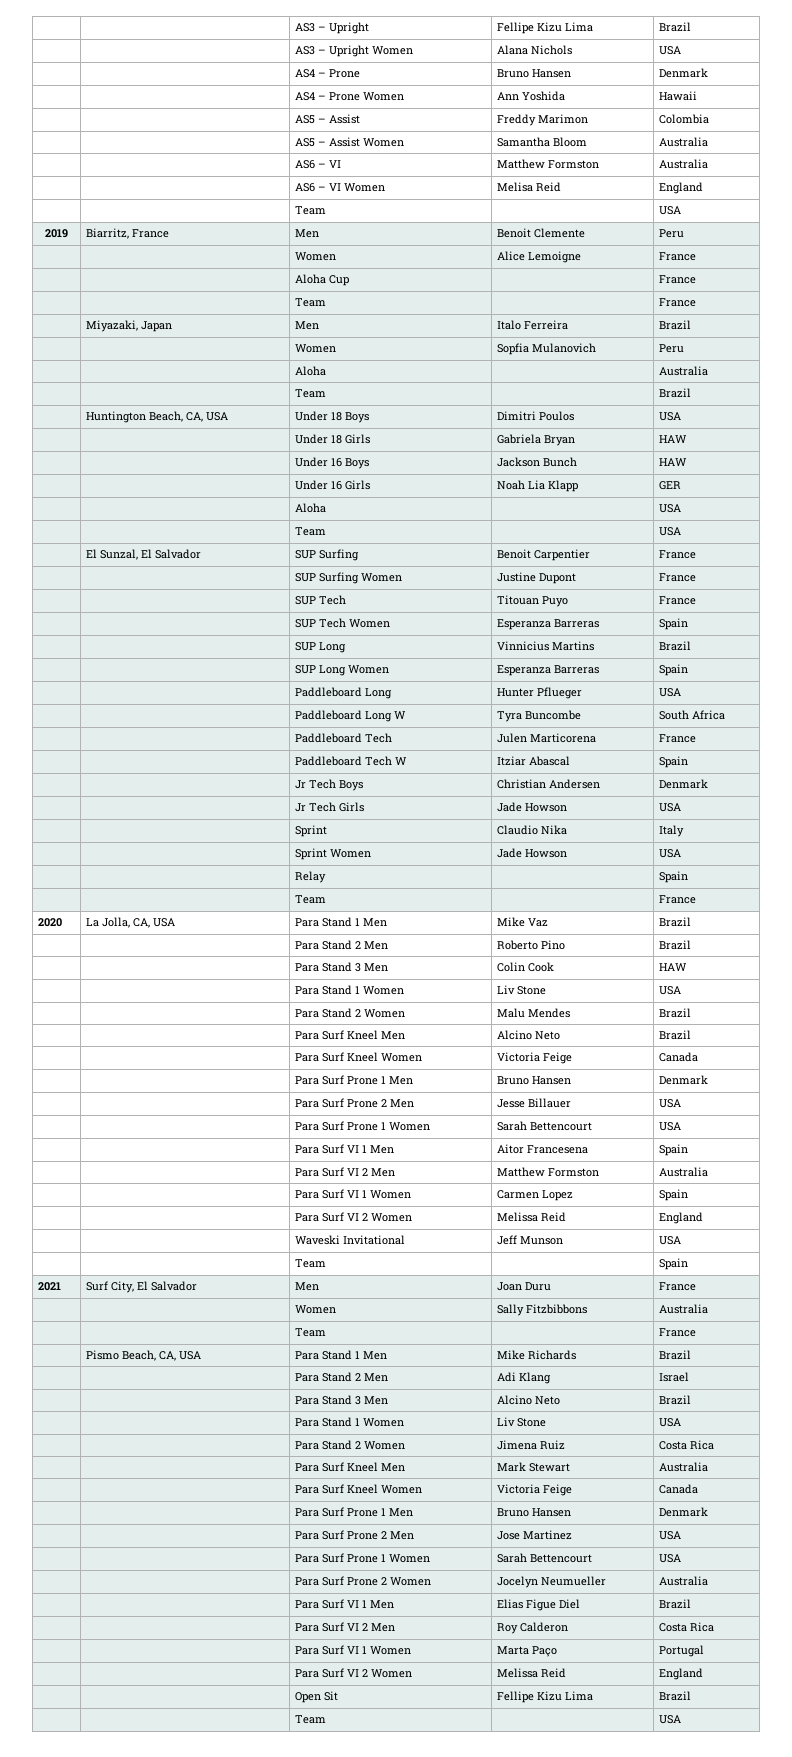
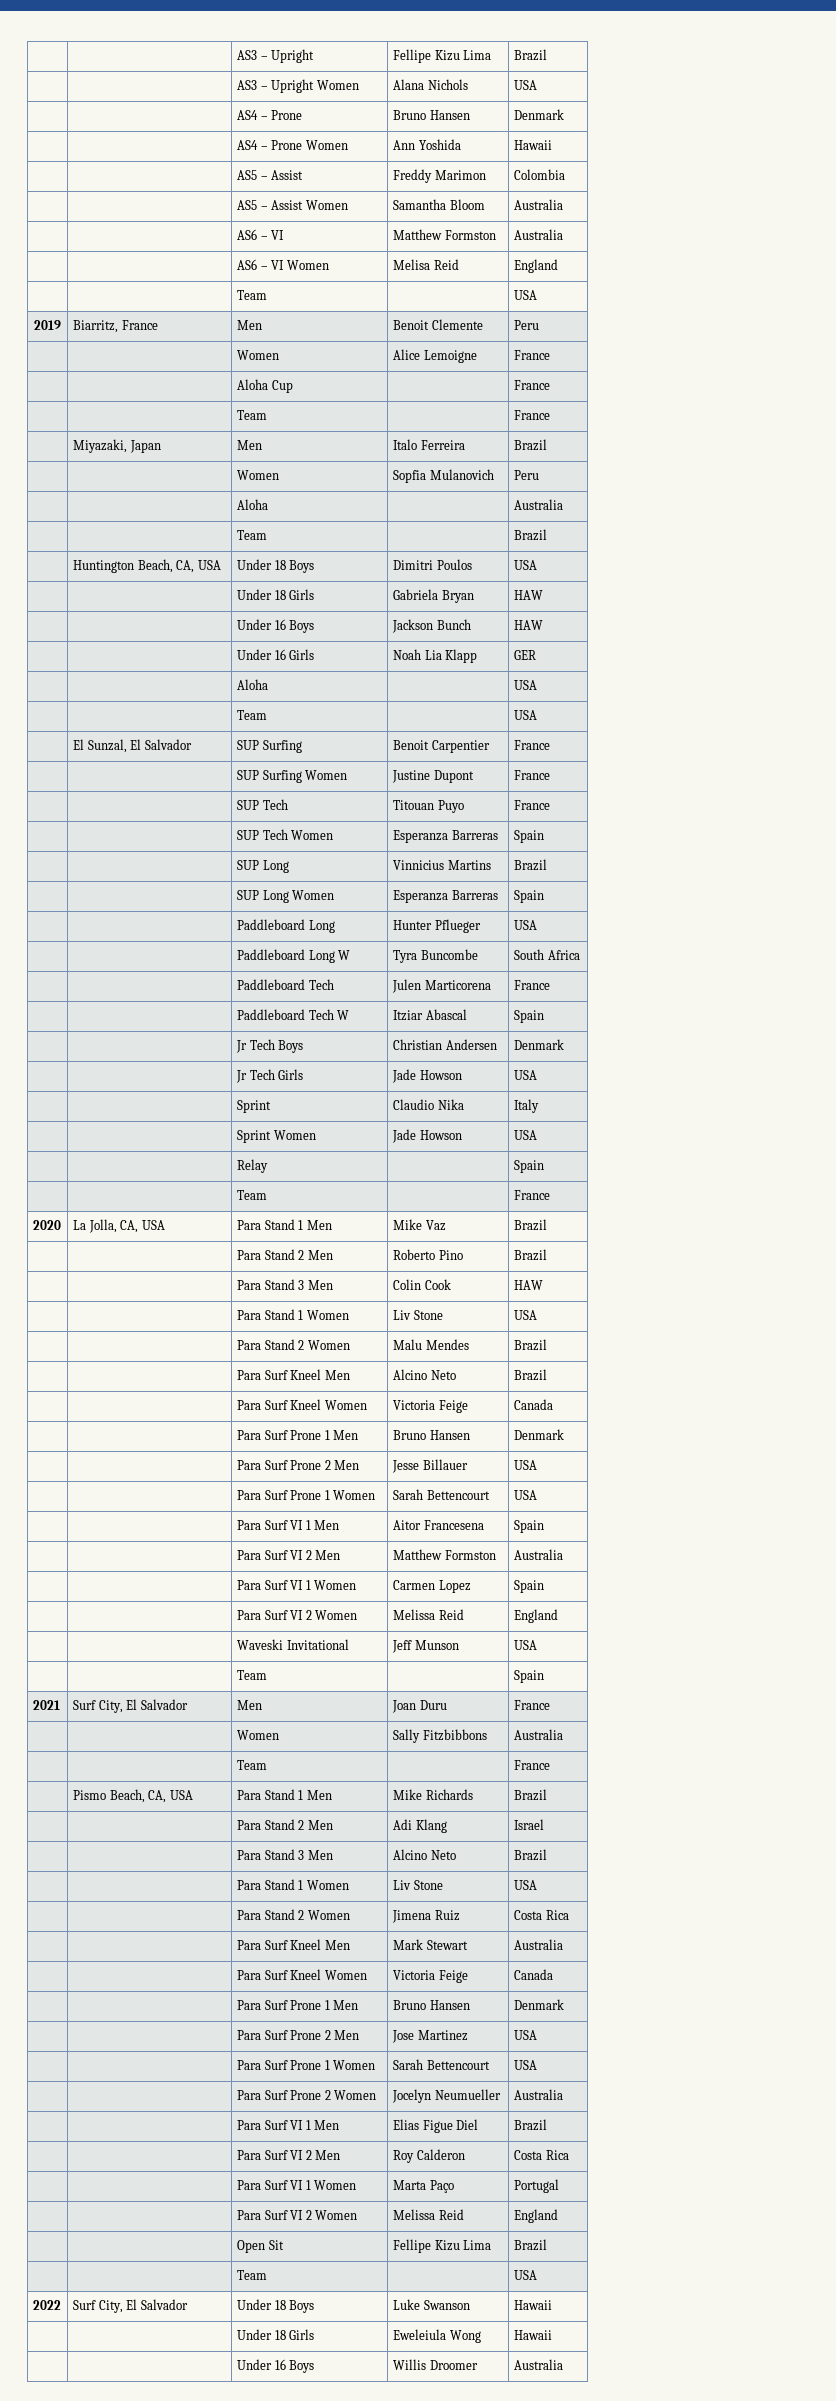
(681, 1719) none -> [32,2300,61,2310] [72,2299,188,2313] [236,2299,315,2313] [392,2299,470,2310] [513,2300,552,2310] [236,2329,315,2340] [392,2329,481,2343] [513,2330,552,2340] [236,2359,315,2373] [392,2359,478,2370] [513,2359,563,2370] // 2022 | Surf City, El Salvador | Under 18 Boys | Luke Swanson | Hawaii // | | Under 18 Girls | Eweleiula Wong | Hawaii // | | Under 16 Boys | Willis Droomer | Australia

